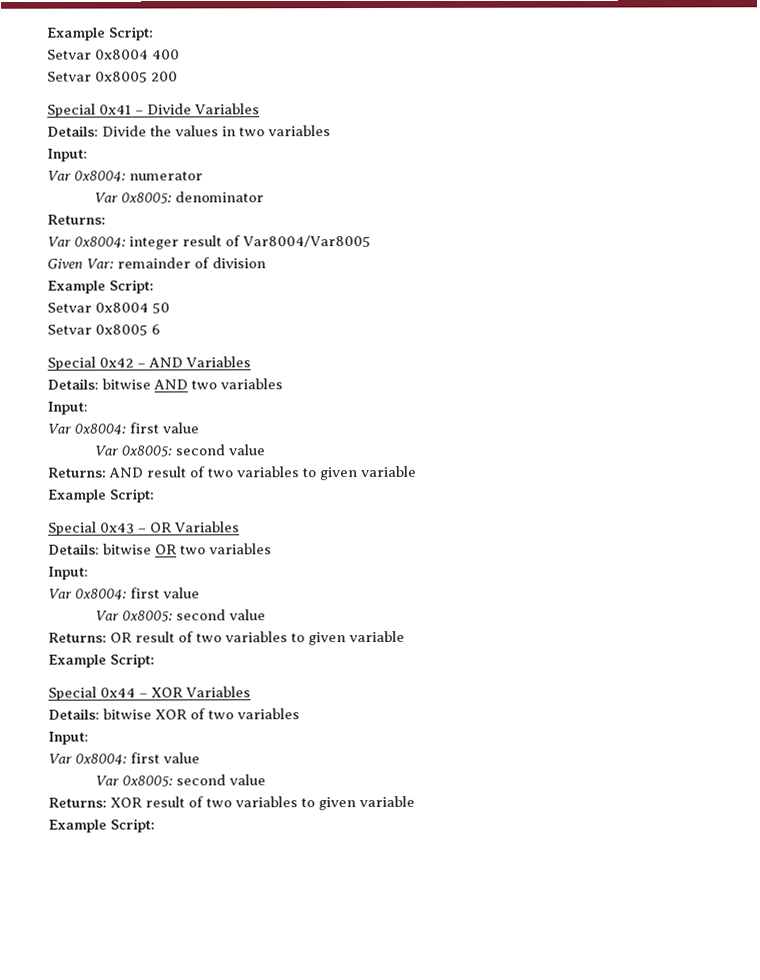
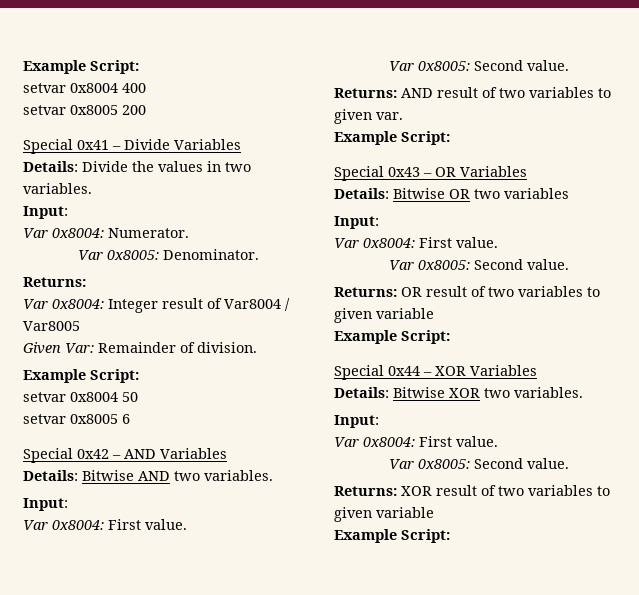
[47,26,154,41] [47,49,92,60] Example Script: // Setvar -> [23,60,139,74] [23,83,66,93] Example Script: // setvar
[47,71,92,82] Setvar -> [23,105,66,115] setvar
[268,125,331,137] [47,148,88,162] [47,170,203,182] [93,191,264,204] variables // Input: // Var 0x8004: numerator // Var 0x8005: denominator -> [23,183,92,194] [23,206,68,219] [23,228,189,238] [77,249,259,260] variables. // Input: // Var 0x8004: Numerator. // Var 0x8005: Denominator.
[128,235,371,250] integer result of Var8004/Var8005 -> [108,298,290,313] [23,321,80,331] Integer result of Var8004 / Var8005
[116,257,266,269] [47,279,154,294] [47,302,92,313] remainder of division // Example Script: // Setvar -> [98,342,257,353] [23,369,139,383] [23,392,66,402] Remainder of division. // Example Script: // setvar
[47,324,92,335] Setvar -> [23,414,66,424] setvar
[102,378,151,390] bitwise -> [82,470,134,481] Bitwise
[220,378,283,390] [47,401,88,415] [47,422,199,435] [93,444,265,457] variables // Input: // Var 0x8004: first value // Var 0x8005: second value -> [204,470,273,481] [23,498,68,511] [23,519,187,530] [388,60,569,71] variables. // Input: // Var 0x8004: First value. // Var 0x8005: Second value.
[360,465,416,478] variable -> [376,112,403,120] var.
[103,543,152,555] bitwise -> [393,188,445,199] Bitwise
[129,587,200,599] [94,609,266,622] first value // Var 0x8005: second value -> [419,237,498,248] [388,259,569,270] First value. // Var 0x8005: Second value.
[103,708,300,720] [48,731,89,745] [48,752,200,765] [94,774,266,787] bitwise XOR of two variables // Input: // Var 0x8004: first value // Var 0x8005: second value -> [393,387,583,398] [334,415,379,428] [334,436,498,447] [388,458,569,469] Bitwise XOR two variables. // Input: // Var 0x8004: First value. // Var 0x8005: Second value.

